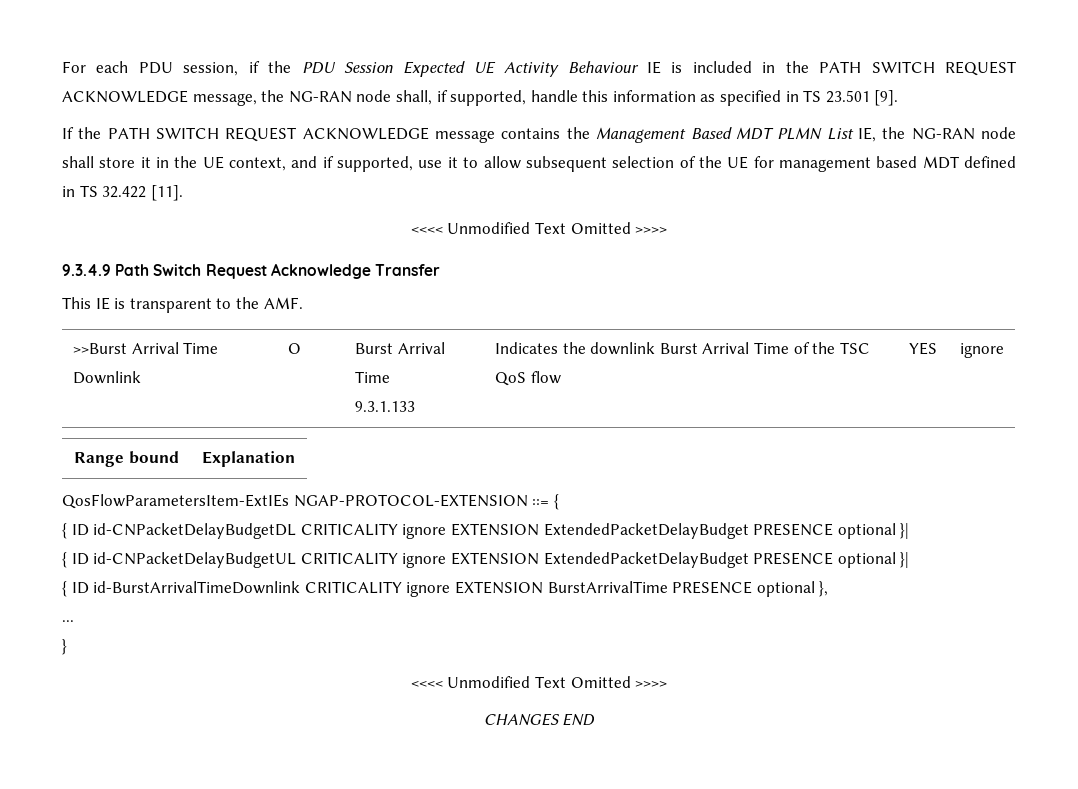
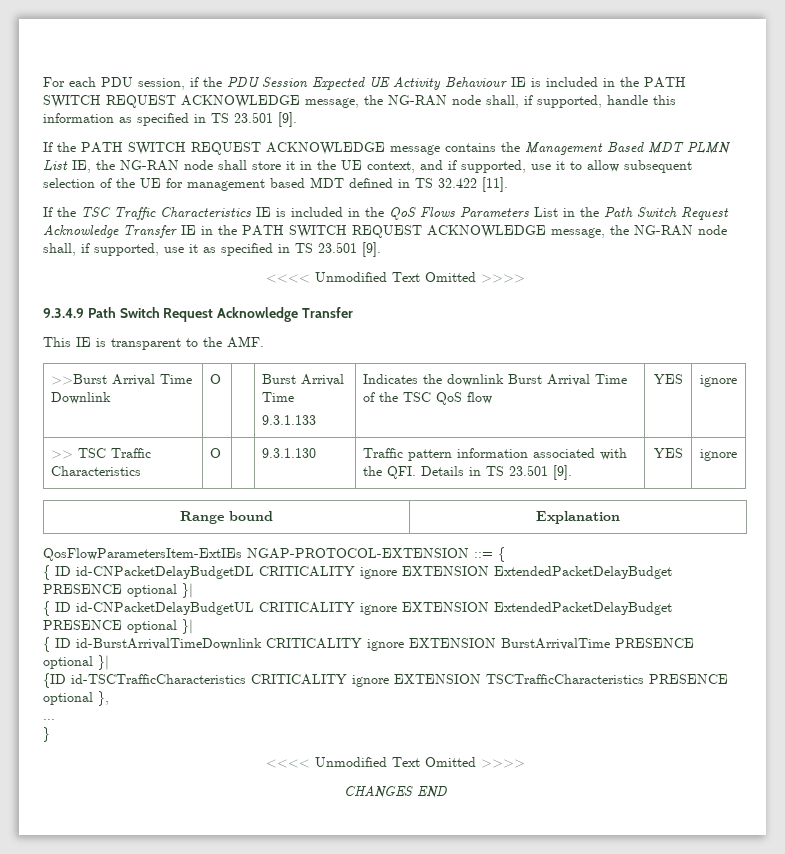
(183, 193) none -> [43,207,729,220] [43,225,727,238] [43,242,381,257] // If the TSC Traffic Characteristics IE is included in the QoS Flows Parameters List in the Path Switch Request Acknowledge Transfer IE in the PATH SWITCH REQUEST ACKNOWLEDGE message, the NG-RAN node shall, if supported, use it as specified in TS 23.501 [9].
(1004, 350) none -> [51,448,152,459] [51,466,142,476] [210,448,222,458] [262,448,317,458] [363,448,628,461] [363,465,573,480] [653,448,683,458] [700,449,737,461] // >> TSC Traffic Characteristics | O | | 9.3.1.130 | Traffic pattern information associated with the QFI. Details in TS 23.501 [9]. | YES | ignore
(815, 589) none -> [98,655,109,670] [43,673,728,688] [43,692,93,705] }| // {ID id-TSCTrafficCharacteristics CRITICALITY ignore EXTENSION TSCTrafficCharacteristics PRESENCE optional

